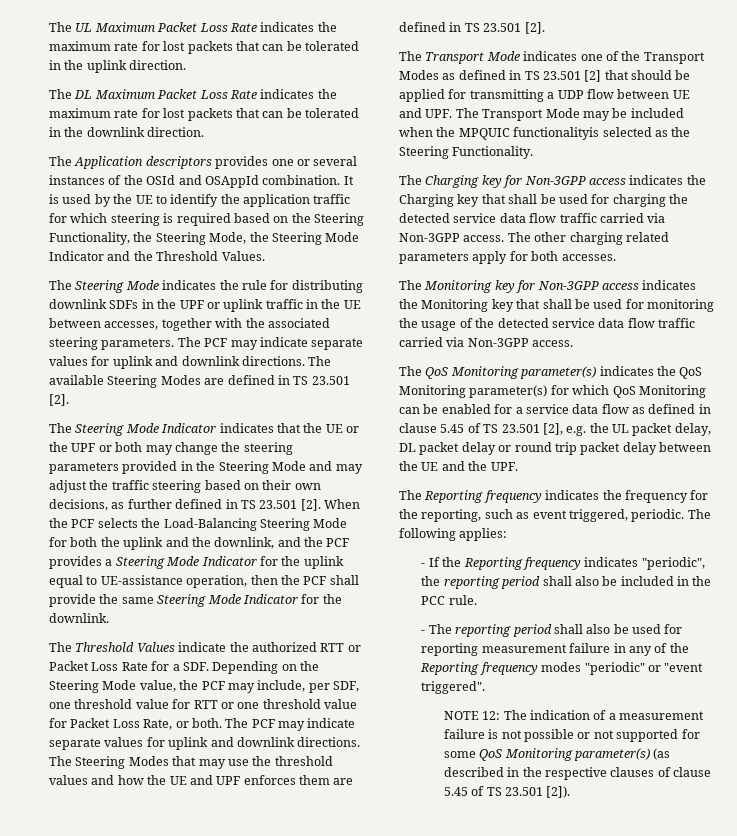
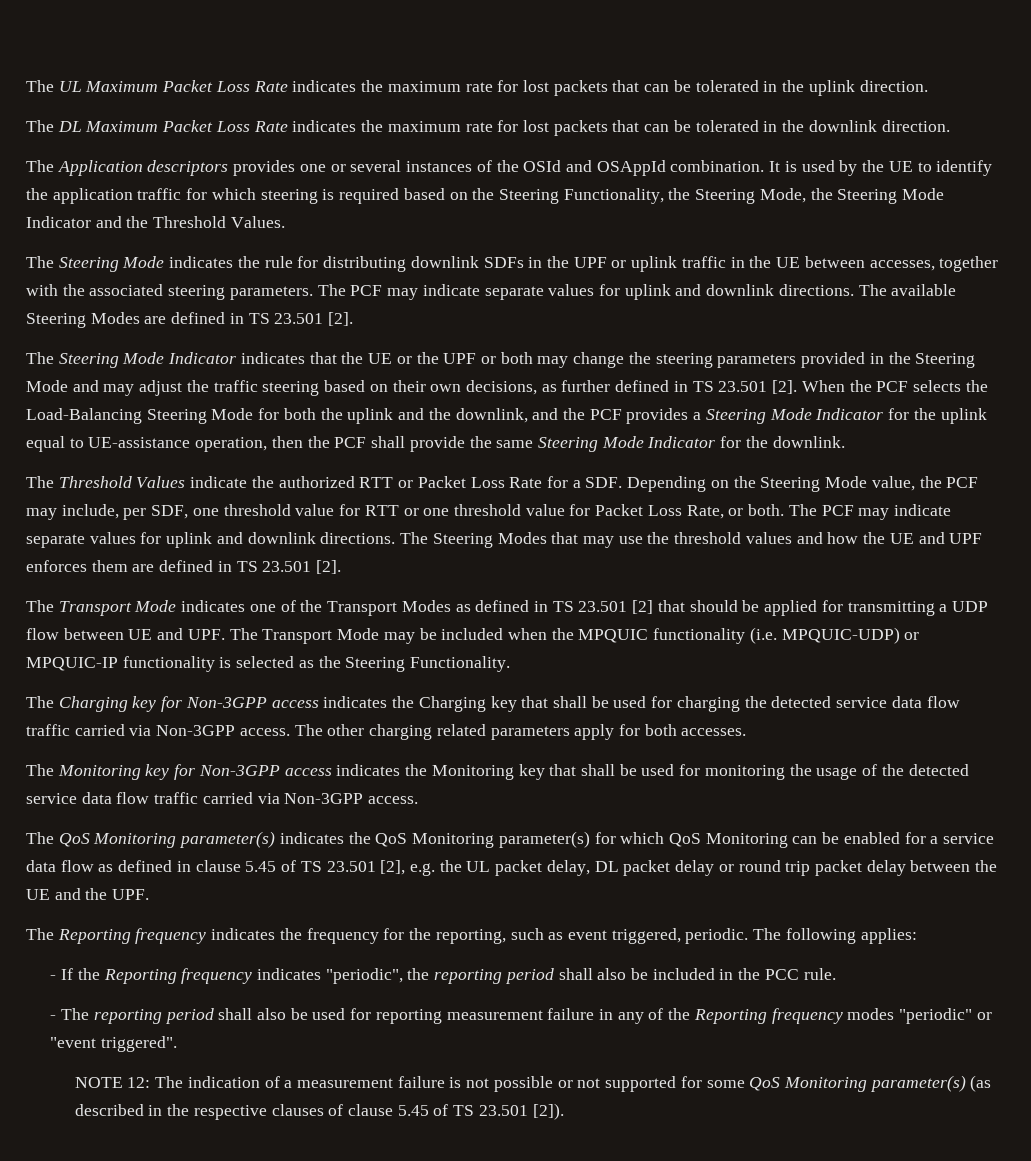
[513,127,600,140] functionalityis -> [653,627,920,644] [26,656,232,672] functionality (i.e. MPQUIC-UDP) or MPQUIC-IP functionality is

